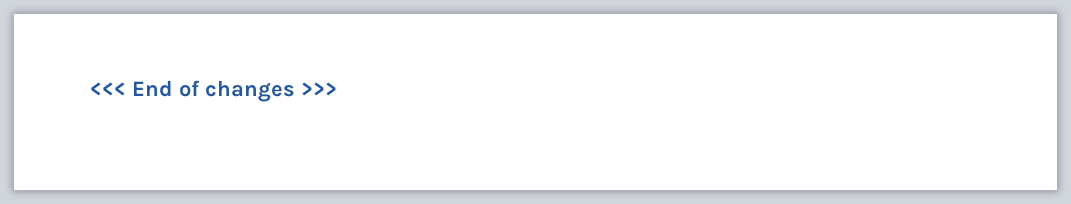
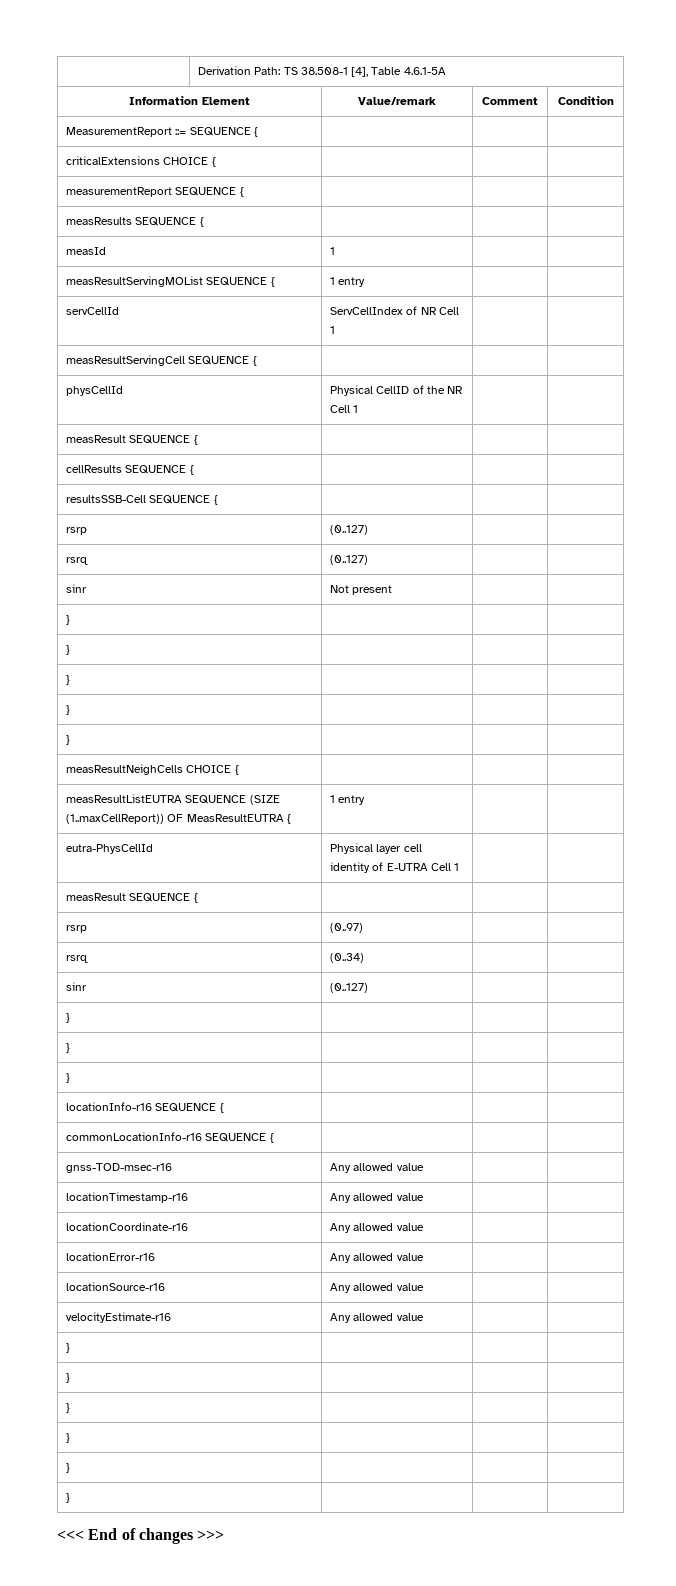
(90, 89) none -> [198,66,446,77] [129,96,250,105] [358,97,436,105] [482,97,538,105] [557,96,614,105] [66,127,258,137] [66,156,216,167] [66,187,244,197] [66,217,204,227] [66,247,107,255] [330,247,336,255] [66,276,275,287] [330,277,366,287] [66,307,120,315] [330,306,459,315] [330,326,336,334] [66,355,257,366] [66,386,124,396] [330,385,464,396] [330,405,359,413] [66,435,198,445] [66,465,194,475] [66,495,218,505] [66,527,88,535] [330,525,369,535] [66,557,89,565] [330,555,369,565] [66,584,88,593] [330,585,393,595] [66,615,71,625] [66,645,71,655] [66,675,71,685] [66,705,71,715] [66,735,71,745] [66,764,239,775] [66,794,280,805] [66,814,291,824] [330,795,366,805] [66,844,154,854] [330,843,422,854] [330,862,460,873] [66,893,198,903] [66,925,88,933] [330,923,364,933] [66,955,89,963] [330,953,365,963] [66,982,88,991] [330,983,369,993] [66,1013,71,1023] [66,1043,71,1053] [66,1073,71,1083] [66,1102,224,1113] [66,1132,274,1143] [66,1163,173,1173] [330,1163,424,1173] [66,1192,189,1203] [330,1193,424,1203] [66,1222,189,1231] [330,1223,424,1233] [66,1252,156,1261] [330,1253,424,1263] [66,1282,166,1291] [330,1283,424,1293] [66,1312,172,1323] [330,1313,424,1323] [66,1343,71,1353] [66,1373,71,1383] [66,1403,71,1413] [66,1433,71,1443] [66,1463,71,1473] [66,1493,71,1503] | Derivation Path: TS 38.508-1 [4], Table 4.6.1-5A // Information Element | Value/remark | Comment | Condition // MeasurementReport ::= SEQUENCE { | | | // criticalExtensions CHOICE { | | | // measurementReport SEQUENCE { | | | // measResults SEQUENCE { | | | // measId | 1 | | // measResultServingMOList SEQUENCE { | 1 entry | | // servCellId | ServCellIndex of NR Cell 1 | | // measResultServingCell SEQUENCE { | | | // physCellId | Physical CellID of the NR Cell 1 | | // measResult SEQUENCE { | | | // cellResults SEQUENCE { | | | // resultsSSB-Cell SEQUENCE { | | | // rsrp | (0..127) | | // rsrq | (0..127) | | // sinr | Not present | | // } | | | // } | | | // } | | | // } | | | // } | | | // measResultNeighCells CHOICE { | | | // measResultListEUTRA SEQUENCE (SIZE (1..maxCellReport)) OF MeasResultEUTRA { | 1 entry | | // eutra-PhysCellId | Physical layer cell identity of E-UTRA Cell 1 | | // measResult SEQUENCE { | | | // rsrp | (0..97) | | // rsrq | (0..34) | | // sinr | (0..127) | | // } | | | // } | | | // } | | | // locationInfo-r16 SEQUENCE { | | | // commonLocationInfo-r16 SEQUENCE { | | | // gnss-TOD-msec-r16 | Any allowed value | | // locationTimestamp-r16 | Any allowed value | | // locationCoordinate-r16 | Any allowed value | | // locationError-r16 | Any allowed value | | // locationSource-r16 | Any allowed value | | // velocityEstimate-r16 | Any allowed value | | // } | | | // } | | | // } | | | // } | | | // } | | | // } | | | //

